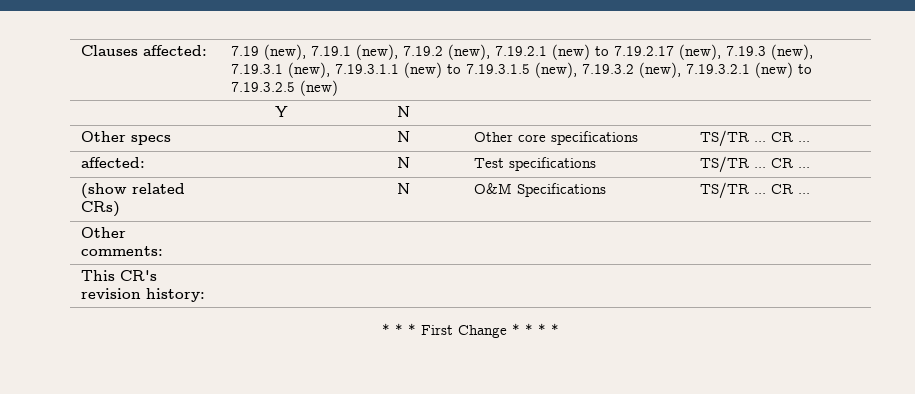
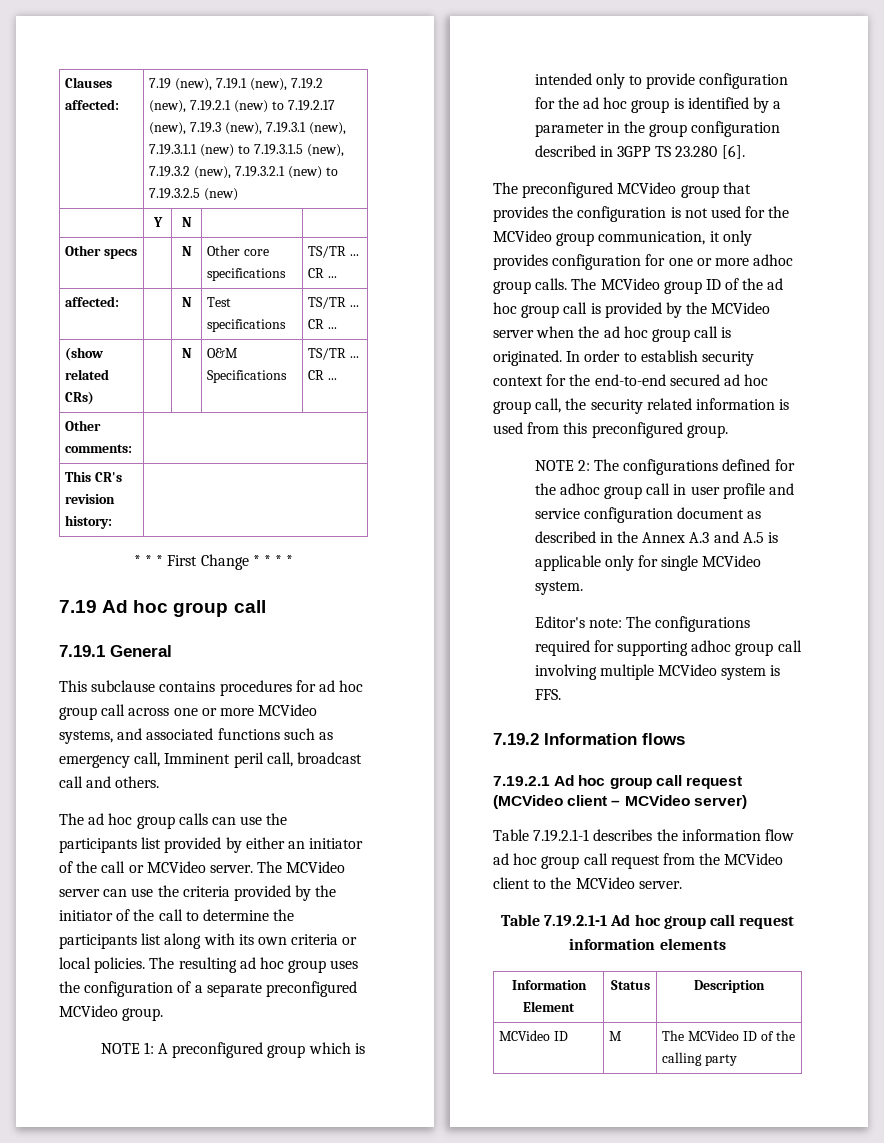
(559, 329) none -> [59,600,266,617] [59,645,172,657] [59,680,364,696] [59,704,318,720] [59,728,333,744] [59,752,362,768] [59,776,160,788] [59,813,288,829] [59,837,364,853] [59,861,346,873] [59,885,337,901] [59,909,295,921] [59,933,358,949] [59,957,359,973] [59,981,357,997] [59,1005,164,1021] [100,1042,365,1058] [534,73,789,89] [534,97,782,113] [534,121,781,137] [534,145,745,159] [493,182,751,198] [493,206,790,222] [493,230,752,246] [493,254,794,270] [493,278,784,294] [493,302,771,318] [493,326,732,342] [493,350,754,366] [493,374,769,386] [493,398,790,414] [493,422,728,438] [534,459,795,475] [534,483,794,499] [534,507,762,523] [534,531,778,543] [534,555,762,571] [534,581,583,595] [534,616,751,632] [534,640,802,656] [534,664,781,680] [534,689,561,700] [493,733,685,745] [493,775,742,789] [493,795,747,809] [493,829,794,842] [493,853,784,869] [493,877,682,889] [500,914,795,929] [569,938,726,950] [511,980,587,990] [523,1001,575,1012] [610,980,650,990] [694,980,765,993] [499,1030,569,1041] [609,1031,623,1041] [662,1030,795,1041] [662,1052,738,1066] // 7.19 Ad hoc group call // 7.19.1 General // This subclause contains procedures for ad hoc group call across one or more MCVideo systems, and associated functions such as emergency call, Imminent peril call, broadcast call and others. // The ad hoc group calls can use the participants list provided by either an initiator of the call or MCVideo server. The MCVideo server can use the criteria provided by the initiator of the call to determine the participants list along with its own criteria or local policies. The resulting ad hoc group uses the configuration of a separate preconfigured MCVideo group. // NOTE 1: A preconfigured group which is intended only to provide configuration for the ad hoc group is identified by a parameter in the group configuration described in 3GPP TS 23.280 [6]. // The preconfigured MCVideo group that provides the configuration is not used for the MCVideo group communication, it only provides configuration for one or more adhoc group calls. The MCVideo group ID of the ad hoc group call is provided by the MCVideo server when the ad hoc group call is originated. In order to establish security context for the end-to-end secured ad hoc group call, the security related information is used from this preconfigured group. // NOTE 2: The configurations defined for the adhoc group call in user profile and service configuration document as described in the Annex A.3 and A.5 is applicable only for single MCVideo system. // Editor's note: The configurations required for supporting adhoc group call involving multiple MCVideo system is FFS. // 7.19.2 Information flows // 7.19.2.1 Ad hoc group call request (MCVideo client – MCVideo server) // Table 7.19.2.1-1 describes the information flow ad hoc group call request from the MCVideo client to the MCVideo server. // Table 7.19.2.1-1 Ad hoc group call request information elements // Information Element | Status | Description // MCVideo ID | M | The MCVideo ID of the calling party

